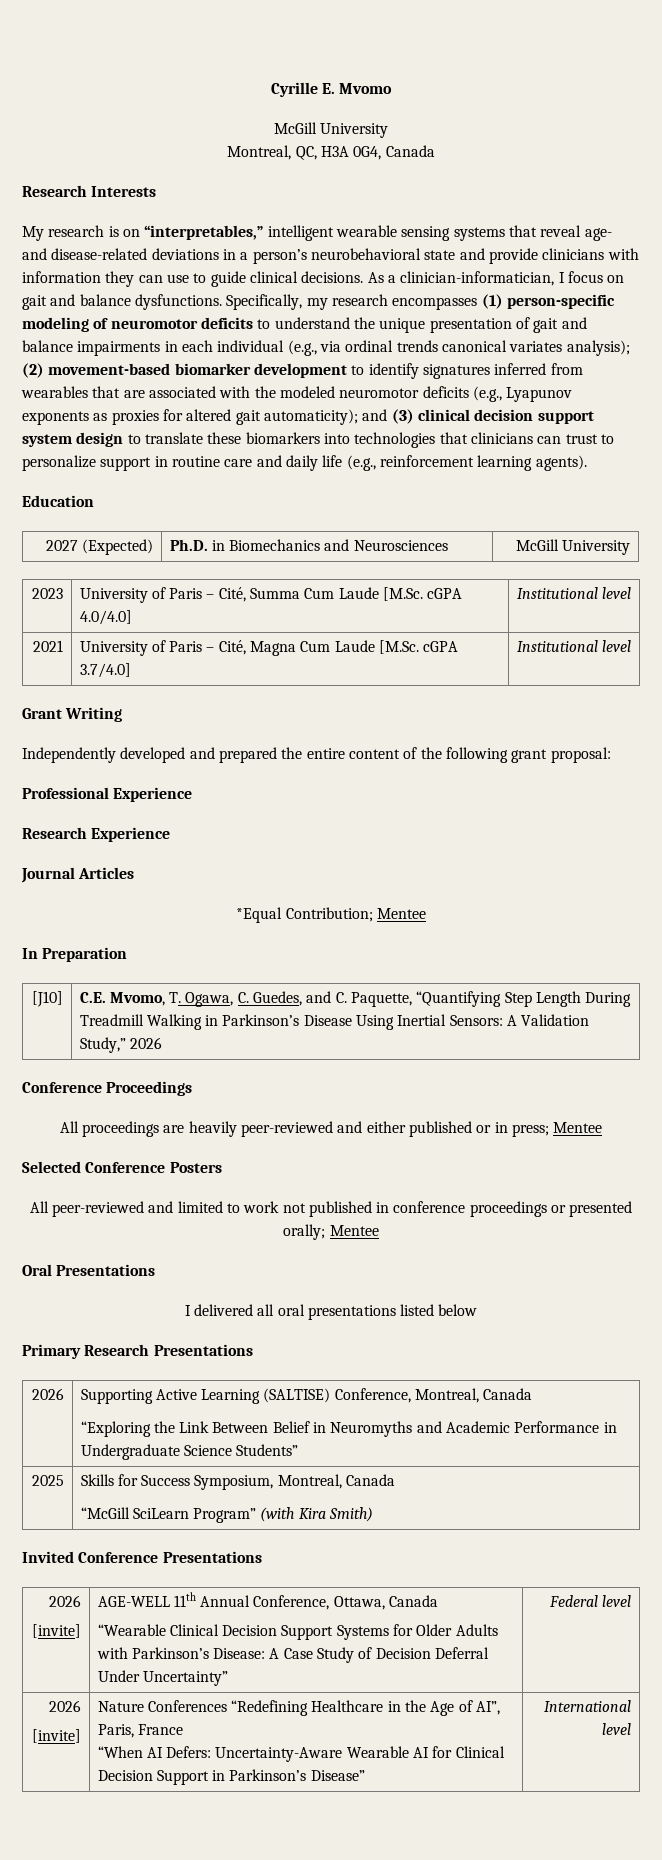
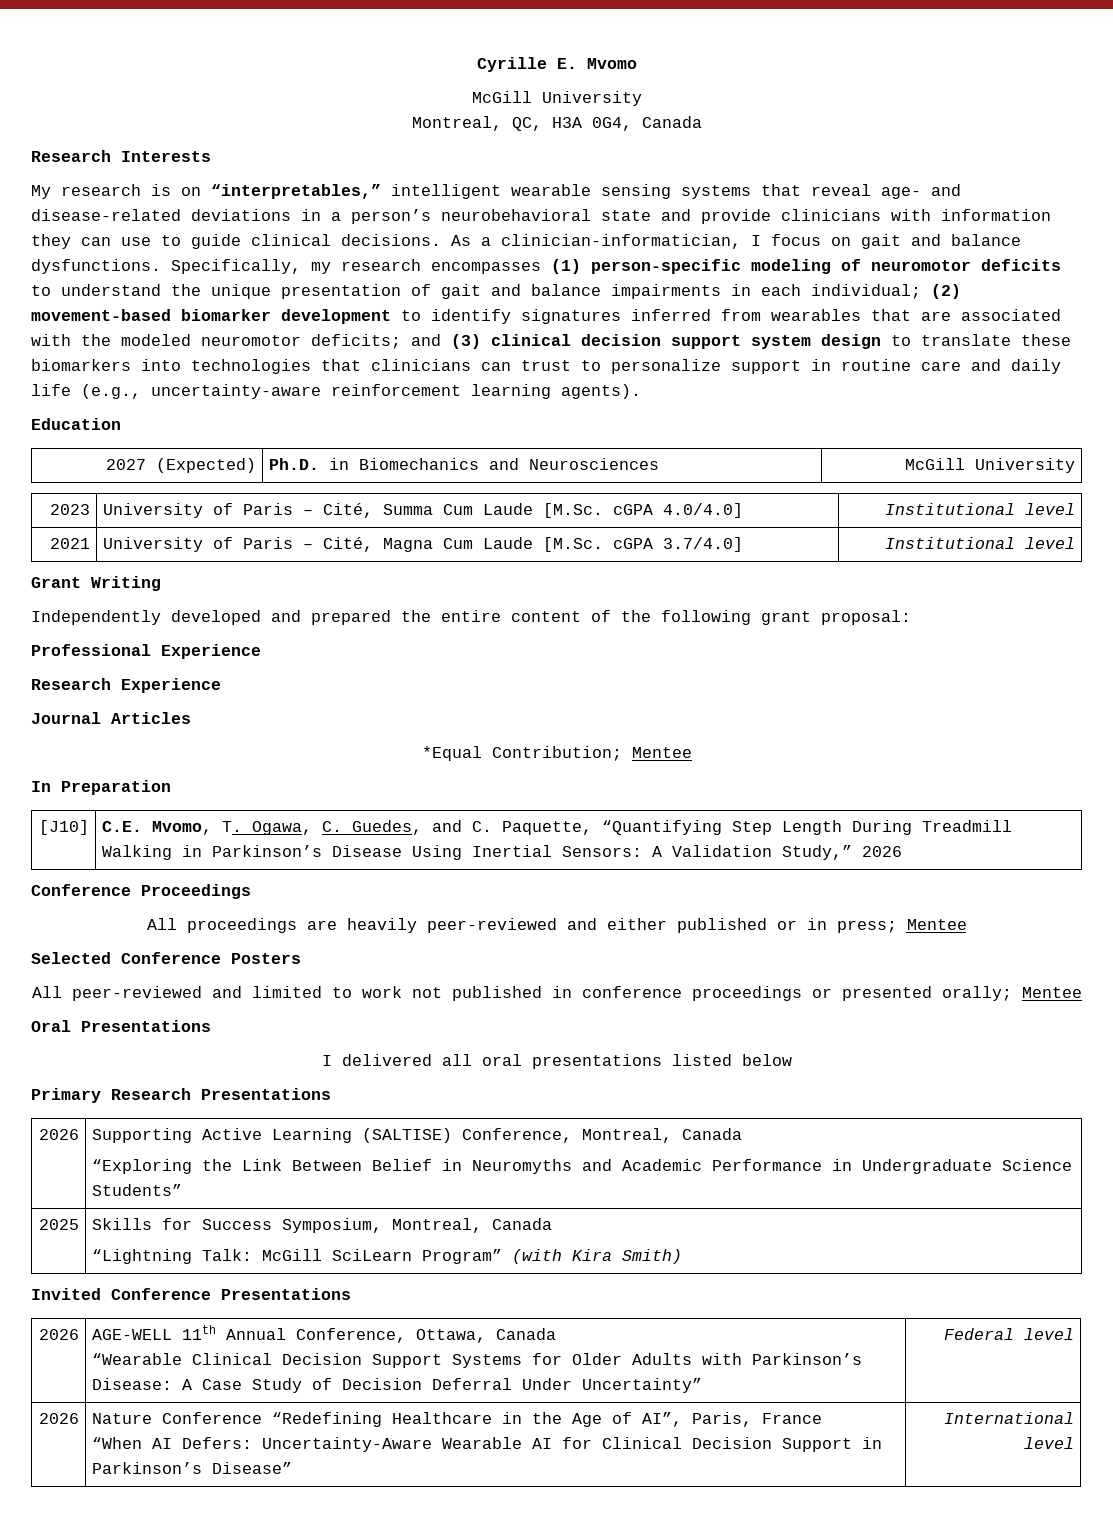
[217,340,630,356] individual (e.g., via ordinal trends canonical variates analysis); -> [811,284,921,299] individual;
[422,386,573,402] [22,409,358,425] deficits (e.g., Lyapunov exponents as proxies for altered gait automaticity); -> [311,334,401,349] deficits;
(376, 463) none -> [151,384,321,399] uncertainty-aware
[80,1507,130,1519] “McGill -> [91,1249,322,1264] “Lightning Talk: McGill
[32,1624,82,1638] // [invite] -> (80, 1334) none
[32,1729,82,1743] // [invite] -> (80, 1418) none
[147,1700,227,1712] Conferences -> [161,1412,262,1424] Conference

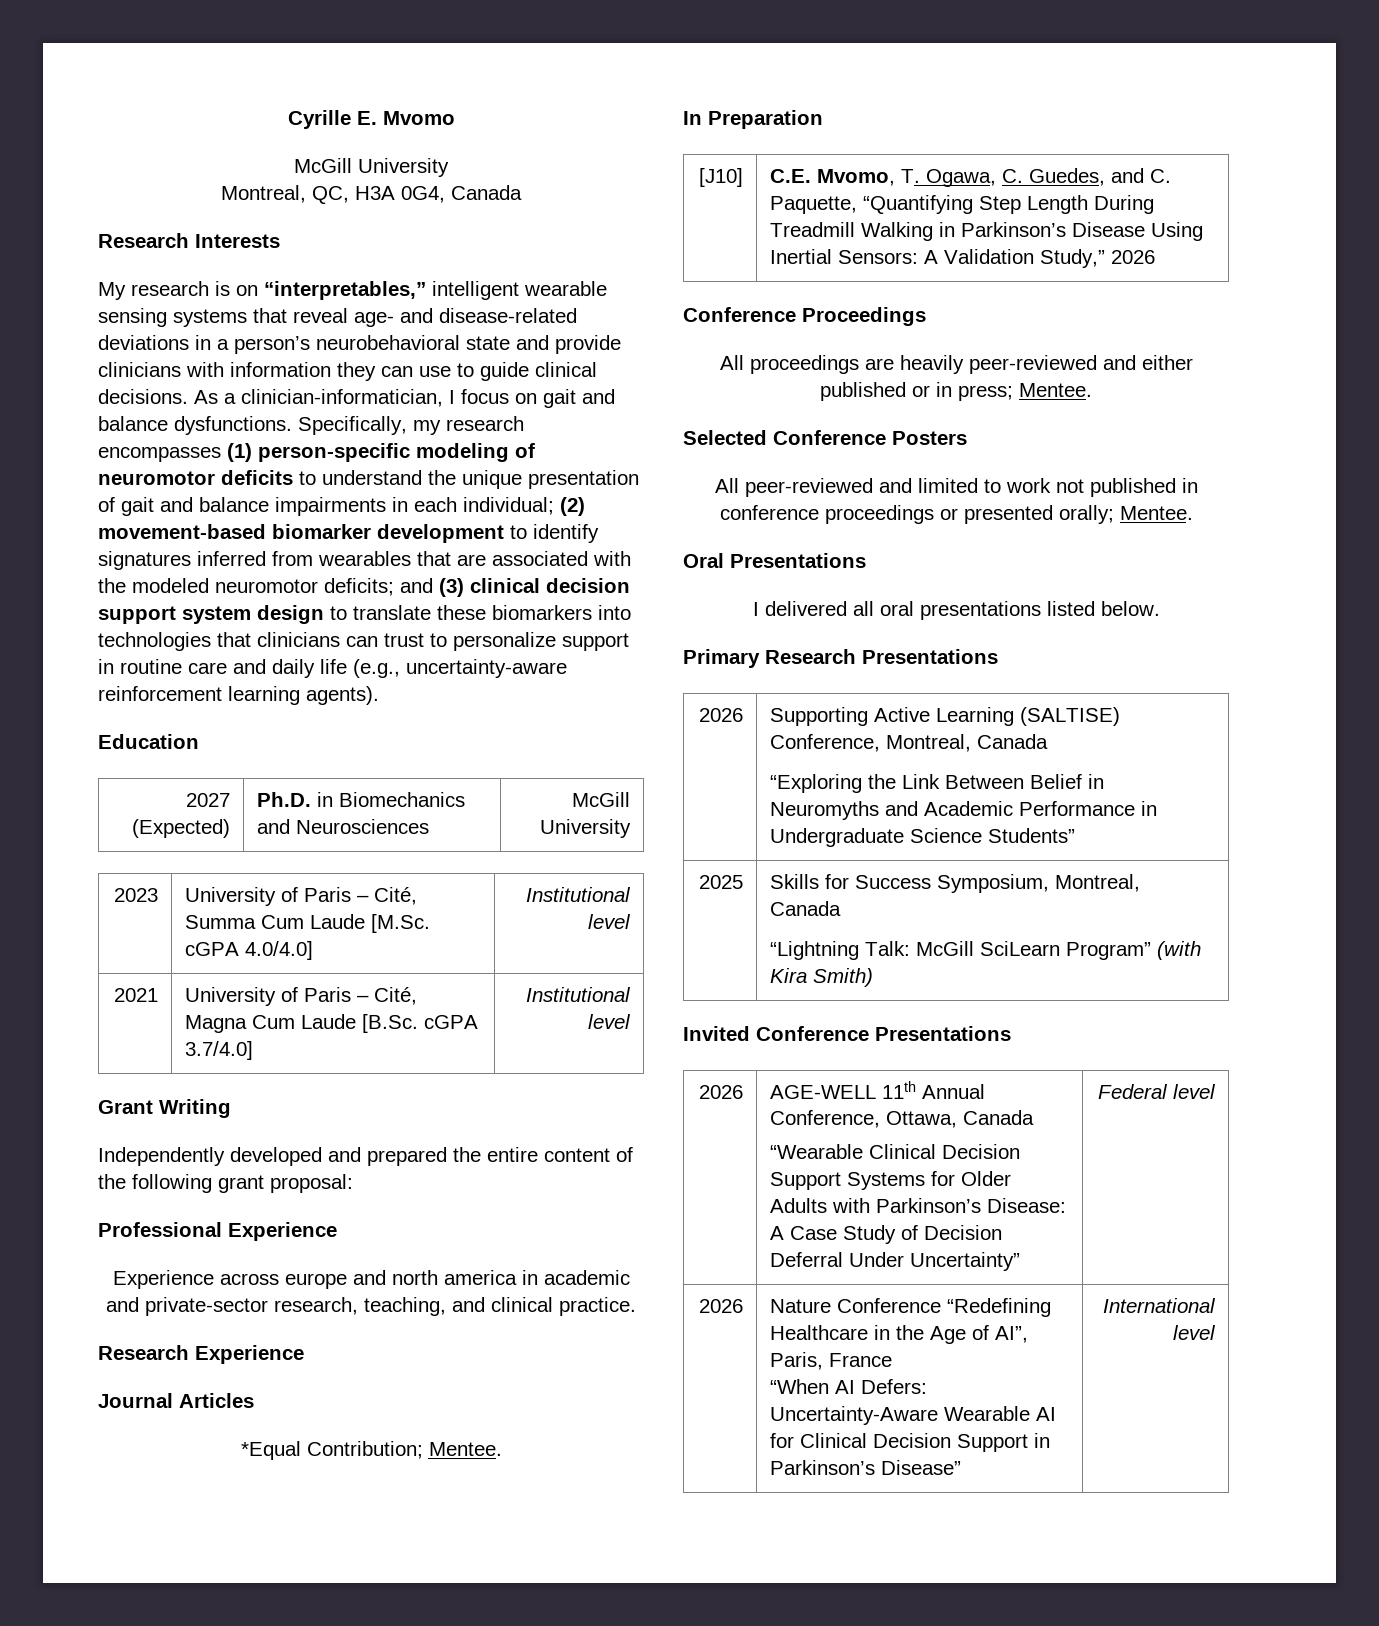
[542,537,603,552] [M.Sc. -> [362,1014,419,1033] [B.Sc.
(261, 651) none -> [112,1270,630,1289] [106,1297,636,1316] // Experience across europe and north america in academic and private-sector research, teaching, and clinical practice.
[631,747,692,758] Mentee -> [428,1442,502,1456] Mentee.
[906,919,967,930] Mentee -> [1019,383,1092,397] Mentee.
[1021,987,1082,998] Mentee -> [1119,506,1193,520] Mentee.
[741,1054,792,1066] below -> [1100,601,1160,616] below.

